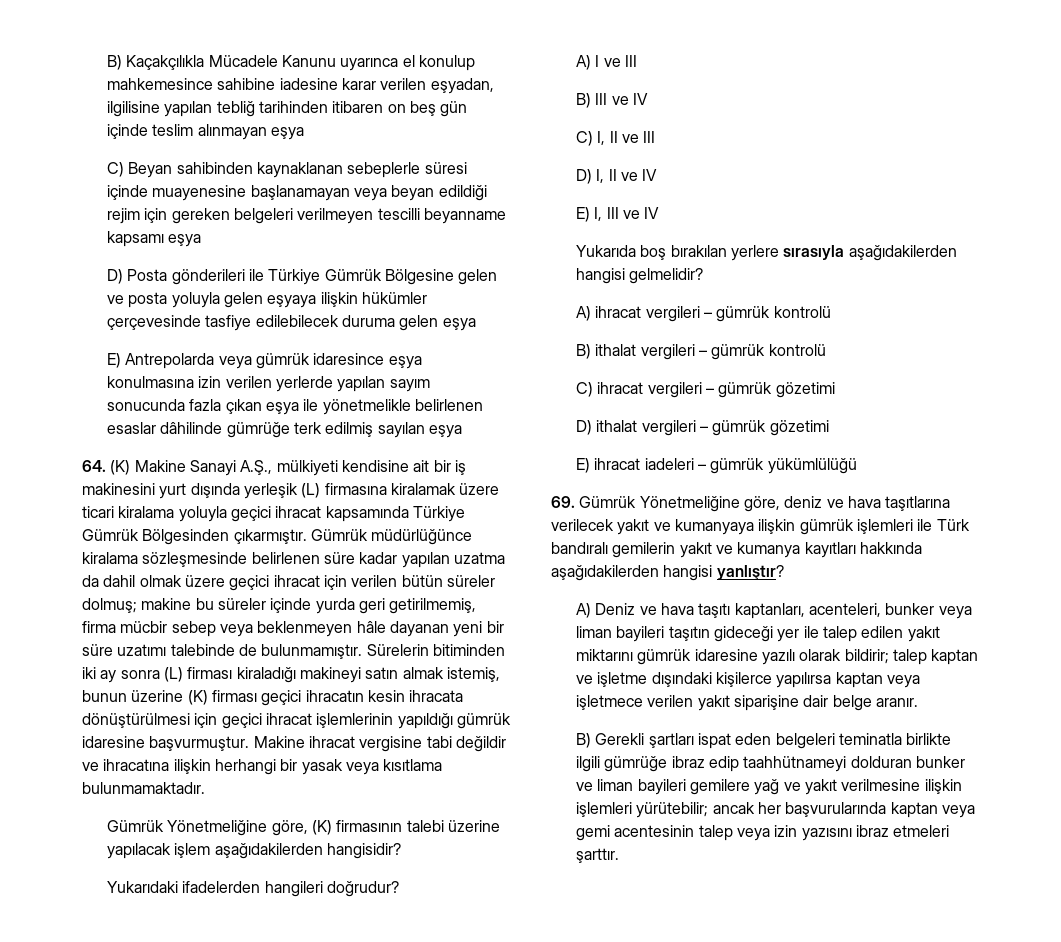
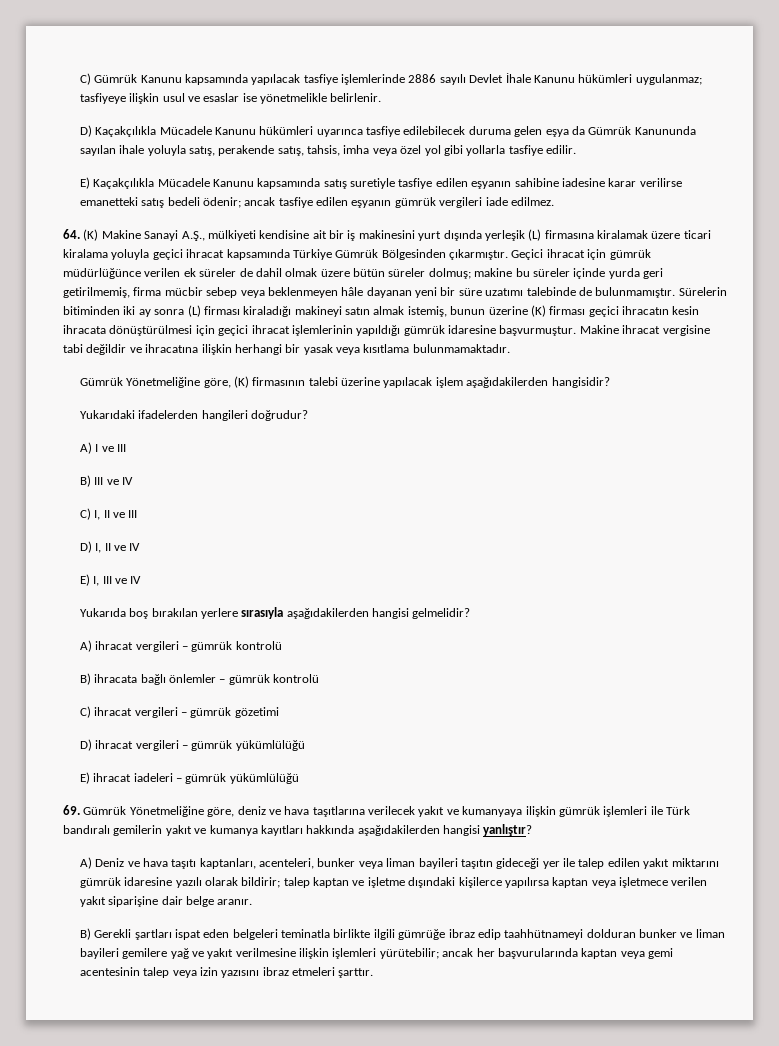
[106,55,475,71] [106,78,494,94] [106,101,468,117] [106,124,304,140] [106,162,467,178] [106,185,487,201] [106,208,506,224] [106,231,202,247] [106,269,498,285] [106,292,427,308] [106,315,201,330] B) Kaçakçılıkla Mücadele Kanunu uyarınca el konulup mahkemesince sahibine iadesine karar verilen eşyadan, ilgilisine yapılan tebliğ tarihinden itibaren on beş gün içinde teslim alınmayan eşya // C) Beyan sahibinden kaynaklanan sebeplerle süresi içinde muayenesine başlanamayan veya beyan edildiği rejim için gereken belgeleri verilmeyen tescilli beyanname kapsamı eşya // D) Posta gönderileri ile Türkiye Gümrük Bölgesine gelen ve posta yoluyla gelen eşyaya ilişkin hükümler çerçevesinde -> [79,73,702,85] [79,93,382,104] [79,125,363,137] C) Gümrük Kanunu kapsamında yapılacak tasfiye işlemlerinde 2886 sayılı Devlet İhale Kanunu hükümleri uygulanmaz; tasfiyeye ilişkin usul ve esaslar ise yönetmelikle belirlenir. // D) Kaçakçılıkla Mücadele Kanunu hükümleri uyarınca
[106,353,422,369] [106,376,430,392] [106,399,483,415] [106,422,462,438] // E) Antrepolarda veya gümrük idaresince eşya konulmasına izin verilen yerlerde yapılan sayım sonucunda fazla çıkan eşya ile yönetmelikle belirlenen esaslar dâhilinde gümrüğe terk edilmiş sayılan eşya -> [571,126,696,135] [79,145,577,156] [79,177,682,189] [79,197,554,208] da Gümrük Kanununda sayılan ihale yoluyla satış, perakende satış, tahsis, imha veya özel yol gibi yollarla tasfiye edilir. // E) Kaçakçılıkla Mücadele Kanunu kapsamında satış suretiyle tasfiye edilen eşyanın sahibine iadesine karar verilirse emanetteki satış bedeli ödenir; ancak tasfiye edilen eşyanın gümrük vergileri iade edilmez.
[310,529,473,545] [82,552,505,568] [82,575,398,591] Gümrük müdürlüğünce kiralama sözleşmesinde belirlenen süre kadar yapılan uzatma da dahil olmak üzere geçici ihracat için verilen -> [511,249,651,260] [63,268,350,279] Geçici ihracat için gümrük müdürlüğünce verilen ek süreler de dahil olmak üzere
[595,344,695,360] ithalat vergileri -> [94,674,216,685] ihracata bağlı önlemler
[596,420,829,436] ithalat vergileri – gümrük gözetimi -> [95,740,305,751] ihracat vergileri – gümrük yükümlülüğü

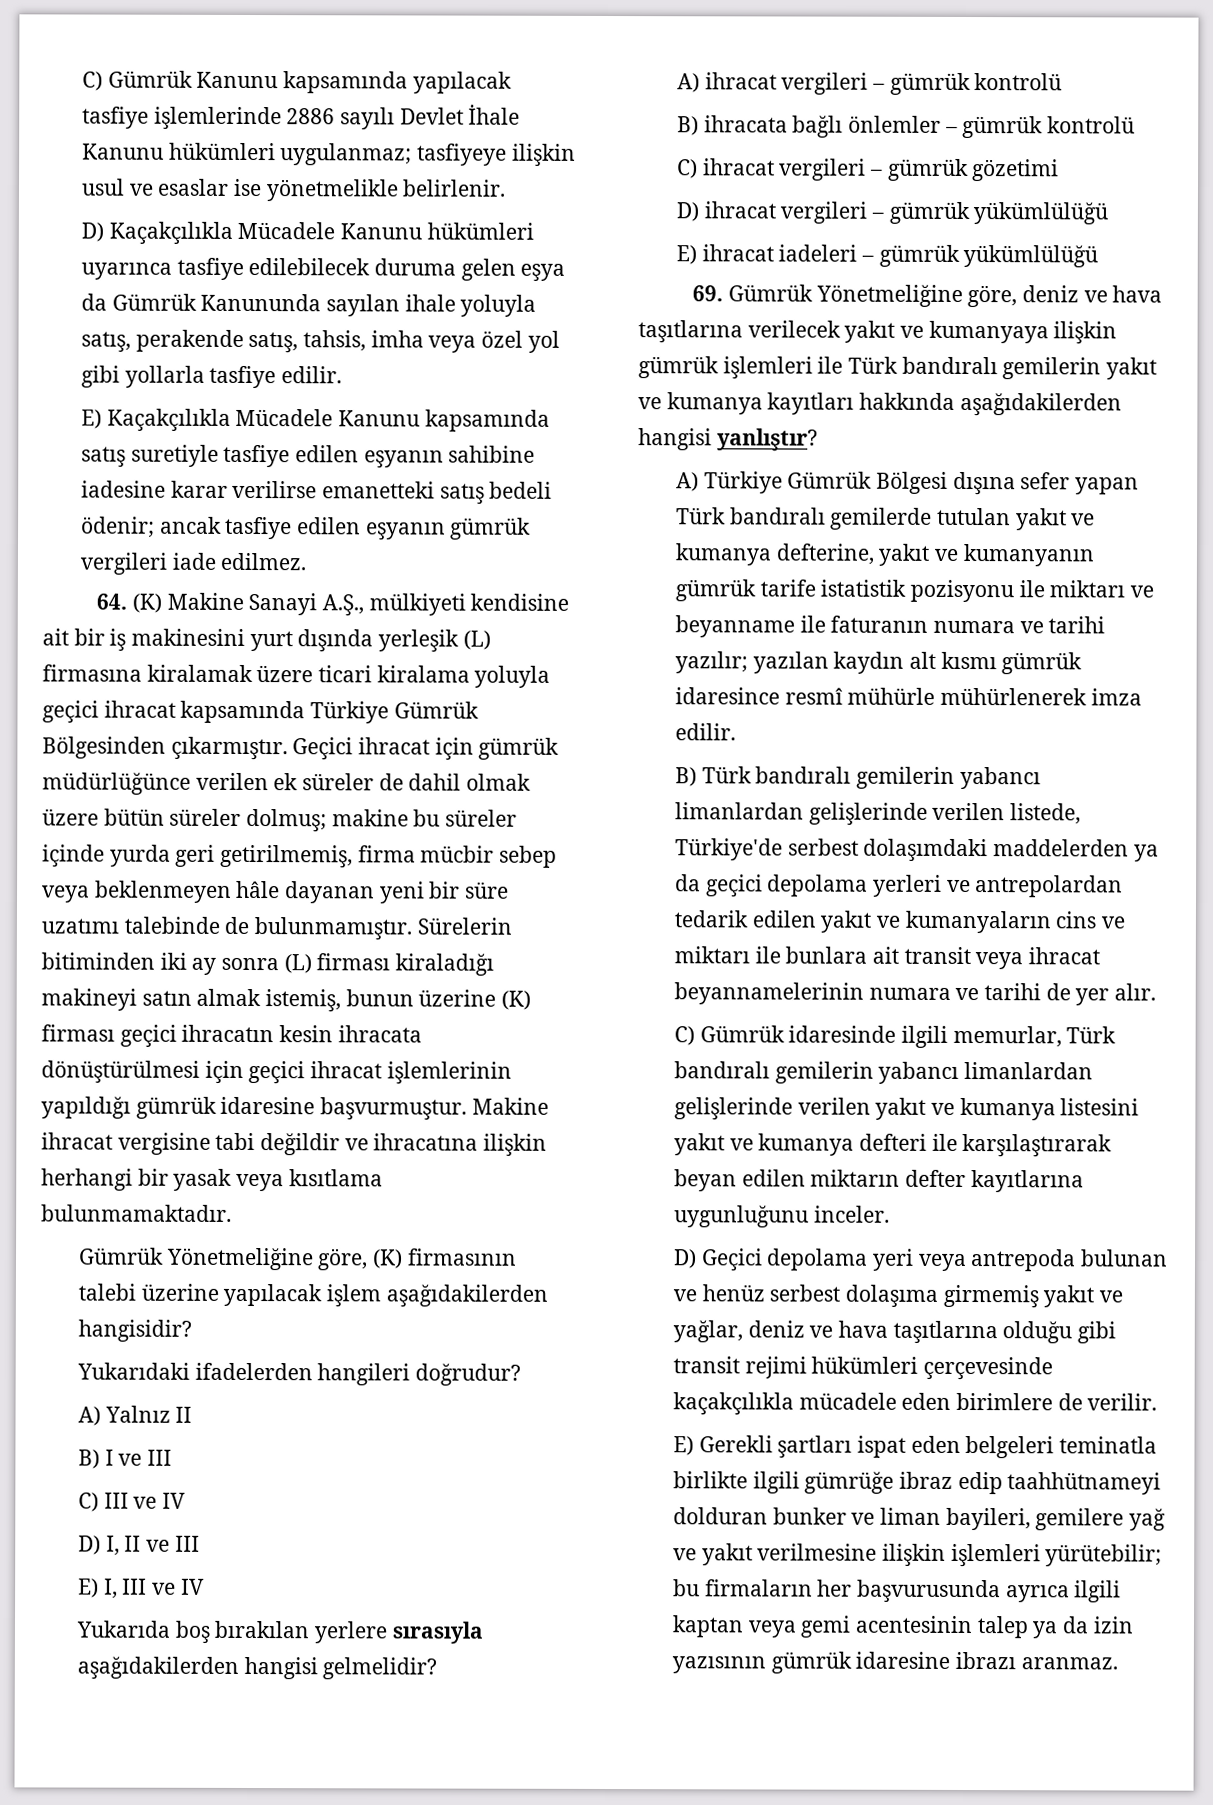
(92, 448) none -> [104,1405,193,1423] [77,1449,100,1469] Yalnız II // B)
[79,475,133,487] [79,508,138,520] B) III ve IV // C) I, II ve III -> [77,1492,186,1512] C) III ve IV
[129,543,141,551] IV -> [174,1535,200,1552] III
[95,858,719,869] [79,877,708,888] [79,896,253,907] [79,928,91,940] Deniz ve hava taşıtı kaptanları, acenteleri, bunker veya liman bayileri taşıtın gideceği yer ile talep edilen yakıt miktarını gümrük idaresine yazılı olarak bildirir; talep kaptan ve işletme dışındaki kişilerce yapılırsa kaptan veya işletmece verilen yakıt siparişine dair belge aranır. // B) -> [703,471,1140,496] [675,507,1096,531] [674,543,1095,567] [674,579,1155,603] [674,615,1106,638] [674,651,1083,675] [674,687,1142,706] [674,723,736,741] [674,766,1041,790] [674,802,1081,826] [674,838,1159,863] [674,874,1124,898] [673,910,1126,934] [673,946,1101,970] [673,982,1157,1006] [673,1025,1117,1048] [673,1061,1093,1084] [673,1097,1140,1121] [673,1133,1113,1158] [673,1169,1084,1193] [673,1205,890,1228] [672,1248,1169,1272] [672,1284,1124,1309] [672,1320,1117,1345] [672,1356,1053,1381] [672,1392,1158,1416] [672,1436,694,1456] Türkiye Gümrük Bölgesi dışına sefer yapan Türk bandıralı gemilerde tutulan yakıt ve kumanya defterine, yakıt ve kumanyanın gümrük tarife istatistik pozisyonu ile miktarı ve beyanname ile faturanın numara ve tarihi yazılır; yazılan kaydın alt kısmı gümrük idaresince resmî mühürle mühürlenerek imza edilir. // B) Türk bandıralı gemilerin yabancı limanlardan gelişlerinde verilen listede, Türkiye'de serbest dolaşımdaki maddelerden ya da geçici depolama yerleri ve antrepolardan tedarik edilen yakıt ve kumanyaların cins ve miktarı ile bunlara ait transit veya ihracat beyannamelerinin numara ve tarihi de yer alır. // C) Gümrük idaresinde ilgili memurlar, Türk bandıralı gemilerin yabancı limanlardan gelişlerinde verilen yakıt ve kumanya listesini yakıt ve kumanya defteri ile karşılaştırarak beyan edilen miktarın defter kayıtlarına uygunluğunu inceler. // D) Geçici depolama yeri veya antrepoda bulunan ve henüz serbest dolaşıma girmemiş yakıt ve yağlar, deniz ve hava taşıtlarına olduğu gibi transit rejimi hükümleri çerçevesinde kaçakçılıkla mücadele eden birimlere de verilir. // E)
[79,948,119,959] bayileri -> [945,1507,1031,1531] bayileri,
[442,948,578,959] ancak her başvurularında -> [672,1579,1122,1604] bu firmaların her başvurusunda ayrıca ilgili
[172,967,374,978] veya izin yazısını ibraz etmeleri şarttır. -> [1032,1616,1134,1639] [671,1651,1118,1674] ya da izin yazısının gümrük idaresine ibrazı aranmaz.

